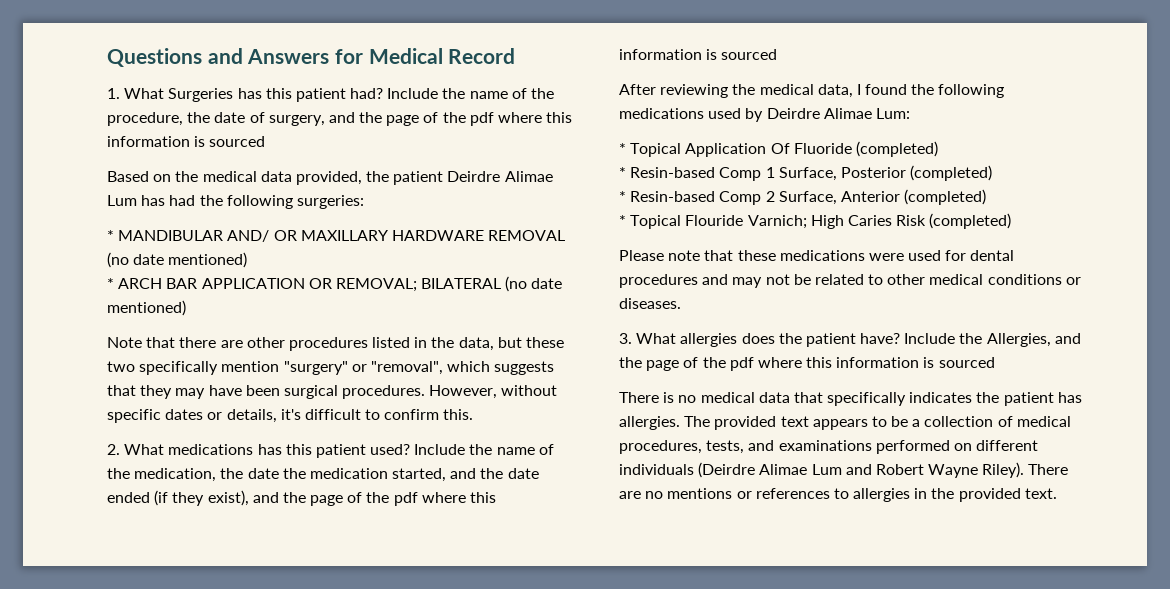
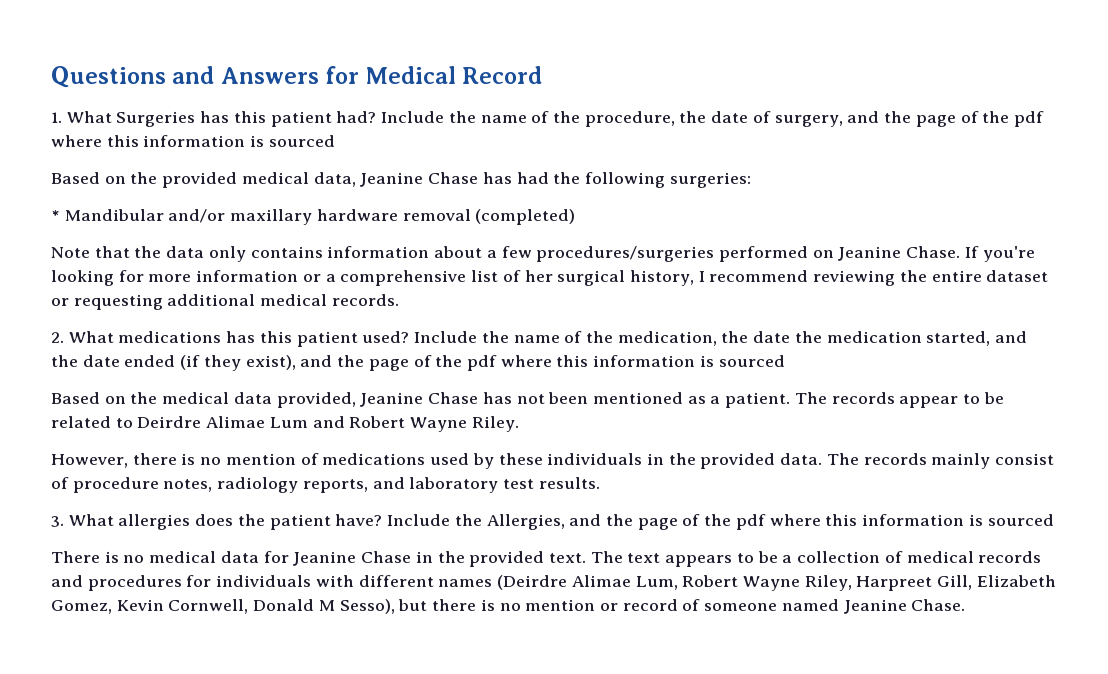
[202,171,553,185] [107,195,137,206] medical data provided, the patient Deirdre Alimae Lum -> [162,172,479,188] provided medical data, Jeanine Chase
[118,230,566,242] [107,252,248,268] [107,276,563,292] [107,300,186,316] [107,337,565,351] [107,361,555,375] [107,385,558,399] [107,409,474,423] MANDIBULAR AND/ OR MAXILLARY HARDWARE REMOVAL (no date mentioned) // * ARCH BAR APPLICATION OR REMOVAL; BILATERAL (no date mentioned) // Note that there are other procedures listed in the data, but these two specifically mention "surgery" or "removal", which suggests that they may have been surgical procedures. However, without specific dates or details, it's difficult to confirm this. -> [64,209,576,225] [51,246,1035,262] [51,270,1049,286] [51,294,399,310] Mandibular and/or maxillary hardware removal (completed) // Note that the data only contains information about a few procedures/surgeries performed on Jeanine Chase. If you're looking for more information or a comprehensive list of her surgical history, I recommend reviewing the entire dataset or requesting additional medical records.
[619,84,1005,98] [619,108,910,122] [619,141,938,157] [619,165,993,181] [619,189,987,205] [619,213,1012,229] [619,250,1015,261] [619,274,1081,288] [619,298,681,309] After reviewing the medical data, I found the following medications used by Deirdre Alimae Lum: // * Topical Application Of Fluoride (completed) // * Resin-based Comp 1 Surface, Posterior (completed) // * Resin-based Comp 2 Surface, Anterior (completed) // * Topical Flouride Varnich; High Caries Risk (completed) // Please note that these medications were used for dental procedures and may not be related to other medical conditions or diseases. -> [51,392,1004,408] [51,416,519,432] [51,453,1055,469] [51,477,600,493] Based on the medical data provided, Jeanine Chase has not been mentioned as a patient. The records appear to be related to Deirdre Alimae Lum and Robert Wayne Riley. // However, there is no mention of medications used by these individuals in the provided data. The records mainly consist of procedure notes, radiology reports, and laboratory test results.
[793,392,1082,406] [619,416,777,430] that specifically indicates the patient has allergies. The provided -> [263,551,623,567] for Jeanine Chase in the provided text. The
[619,440,1039,454] [619,462,1069,478] [619,488,1057,502] procedures, tests, and examinations performed on different individuals (Deirdre Alimae Lum and Robert Wayne Riley). There are no mentions or references to allergies in the provided text. -> [978,551,1042,563] [51,575,1056,591] [51,599,966,614] records and procedures for individuals with different names (Deirdre Alimae Lum, Robert Wayne Riley, Harpreet Gill, Elizabeth Gomez, Kevin Cornwell, Donald M Sesso), but there is no mention or record of someone named Jeanine Chase.

